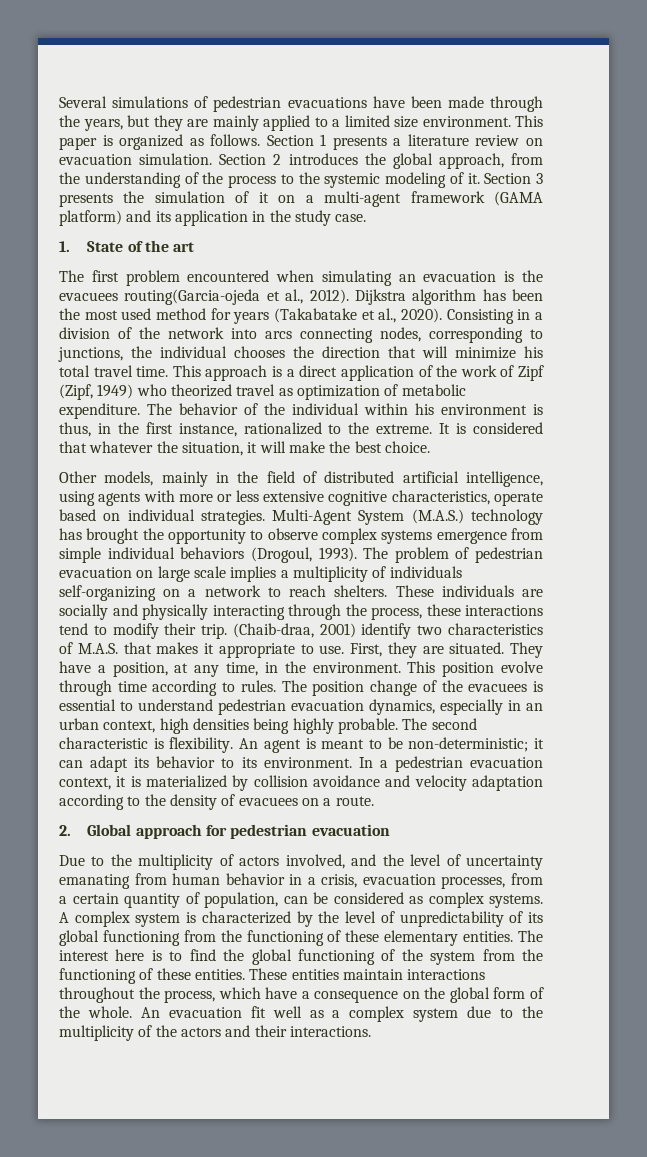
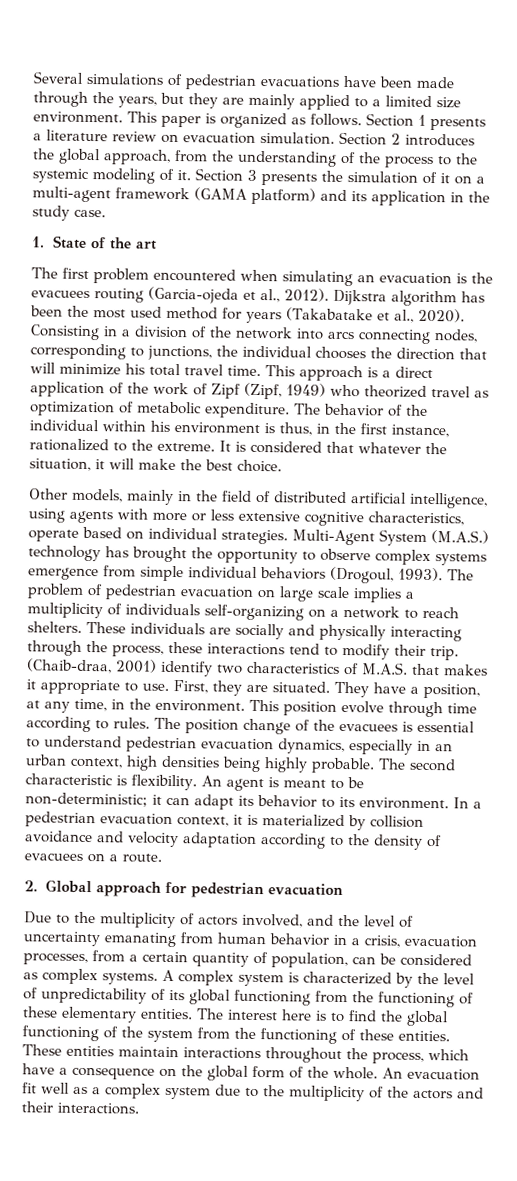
[124,289,261,305] routing(Garcia-ojeda -> [94,286,239,304] routing (Garcia-ojeda

